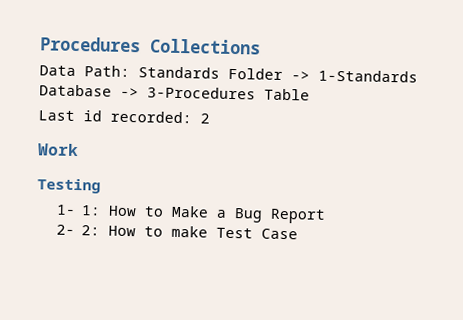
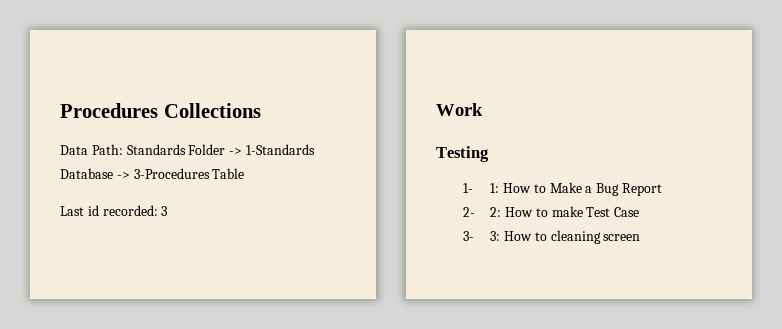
[200,113,210,124] 2 -> [161,206,168,216] 3
(298, 234) none -> [463,230,641,244] // 3- 3: How to cleaning screen

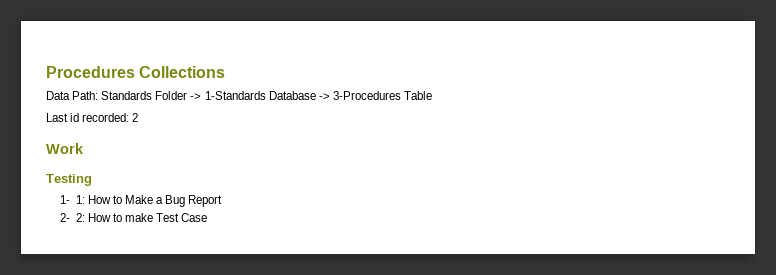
[161,206,168,216] 3 -> [132,113,139,122] 2
[463,230,641,244] // 3- 3: How to cleaning screen -> (208, 217) none

